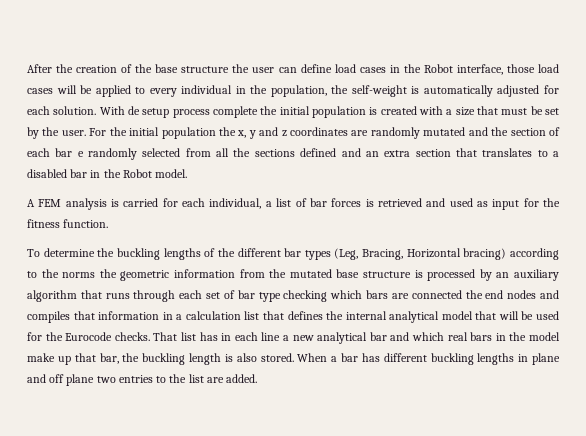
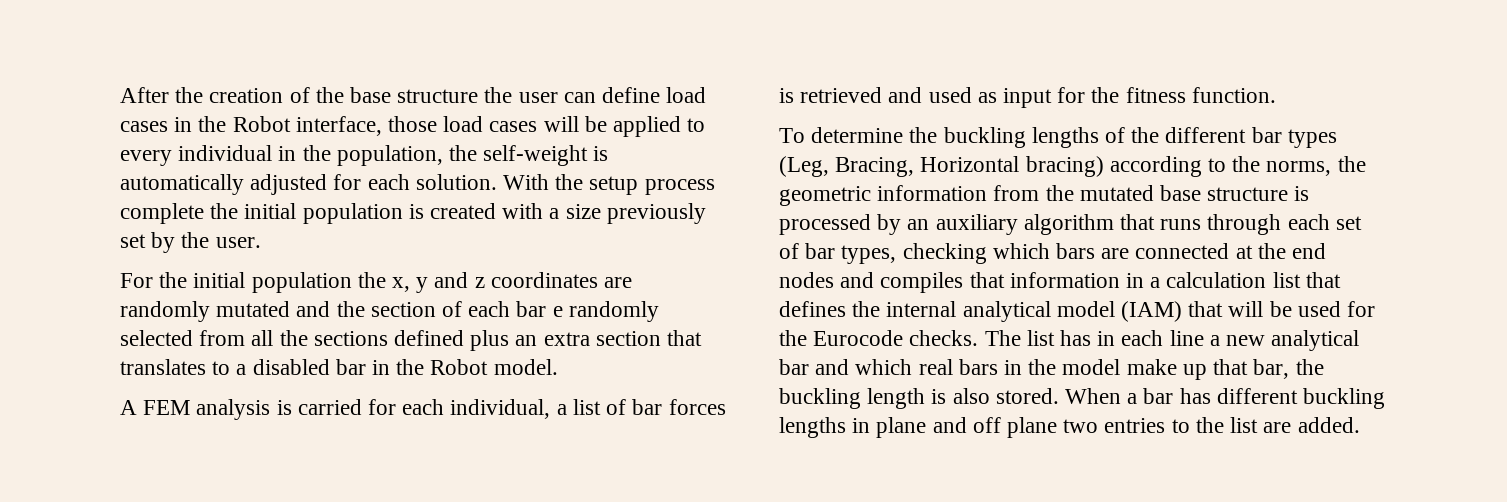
[127,106,140,115] de -> [555,174,584,190] the
[476,106,543,115] that must be -> [606,203,706,224] previously
(86, 133) none -> (261, 242) //
[341,148,361,157] and -> [470,330,510,351] plus
[62,272,96,278] norms -> [1266,161,1332,176] norms,
[258,292,281,302] type -> [841,245,897,264] types,
(462, 294) none -> [1235,245,1253,259] at
(473, 315) none -> [1121,301,1183,322] (IAM)
[153,332,178,341] That -> [984,330,1021,346] The

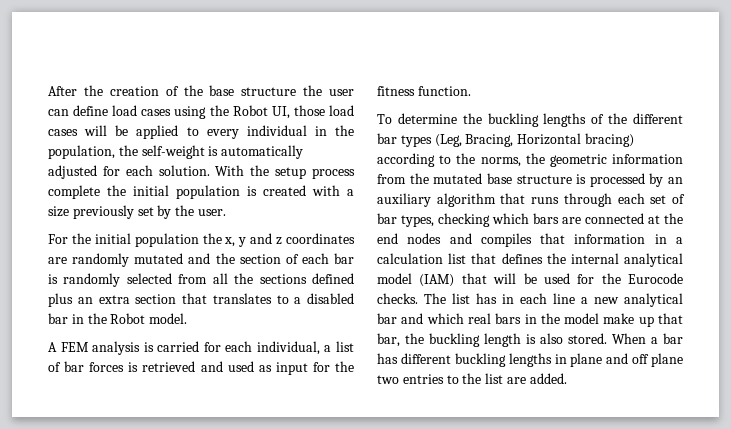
[174,116,382,136] in the Robot interface, -> [174,105,290,119] using the Robot UI,
[552,306,563,317] e -> [48,274,58,284] is

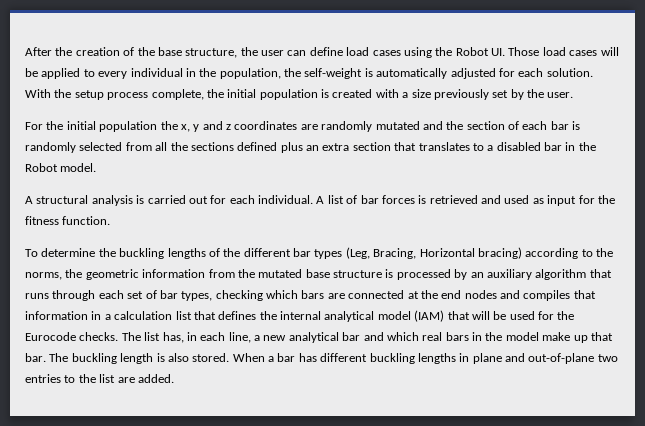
[241,87,297,96] structure -> [185,48,238,58] structure,
[271,105,325,119] UI, those -> [491,47,540,56] UI. Those
[48,185,100,199] complete -> [151,89,204,100] complete,
[60,342,89,352] FEM -> [36,195,89,204] structural
[203,341,332,355] for each individual, a -> [188,195,325,204] out for each individual. A
[476,293,497,304] has -> [162,332,184,343] has,
[553,293,575,304] line -> [228,332,251,343] line,
[377,333,424,347] bar, the -> [25,353,69,362] bar. The
[632,353,683,367] off plane -> [528,353,595,364] out-of-plane

